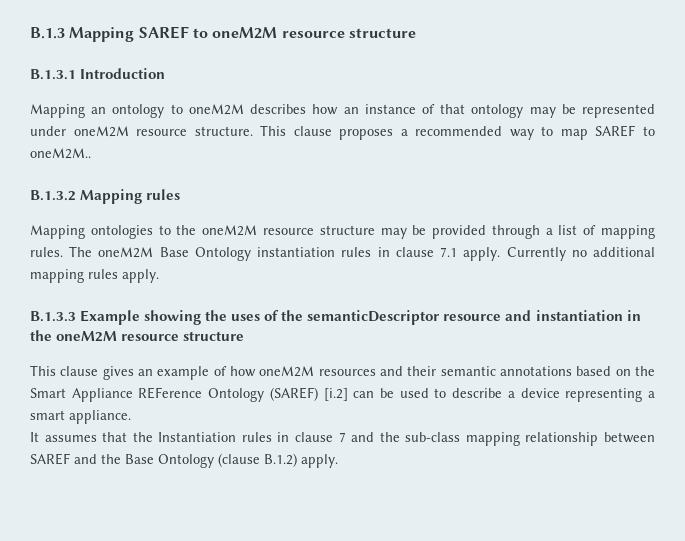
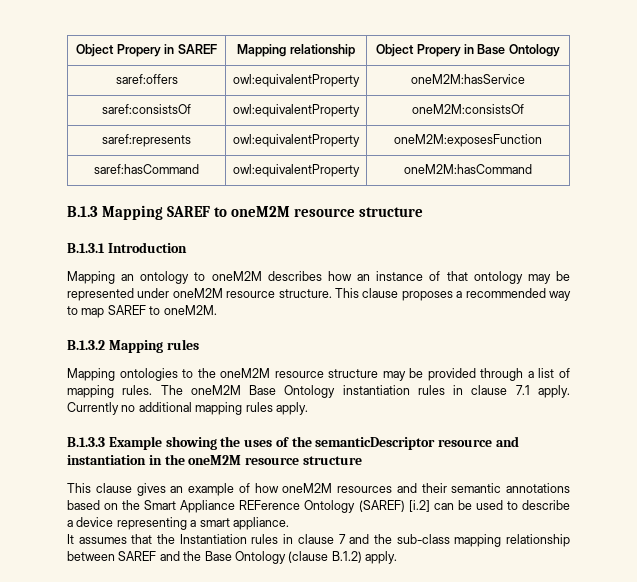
(30, 33) none -> [76,44,217,57] [237,44,355,57] [376,44,560,57] [115,74,178,84] [232,74,360,87] [411,74,525,84] [102,104,191,114] [232,104,360,117] [412,104,524,114] [102,134,191,147] [232,134,360,147] [394,134,542,147] [94,164,199,174] [232,164,360,177] [404,164,532,174] Object Propery in SAREF | Mapping relationship | Object Propery in Base Ontology // saref:offers | owl:equivalentProperty | oneM2M:hasService // saref:consistsOf | owl:equivalentProperty | oneM2M:consistsOf // saref:represents | owl:equivalentProperty | oneM2M:exposesFunction // saref:hasCommand | owl:equivalentProperty | oneM2M:hasCommand //
[30,148,91,159] oneM2M.. -> [163,305,217,315] oneM2M.

